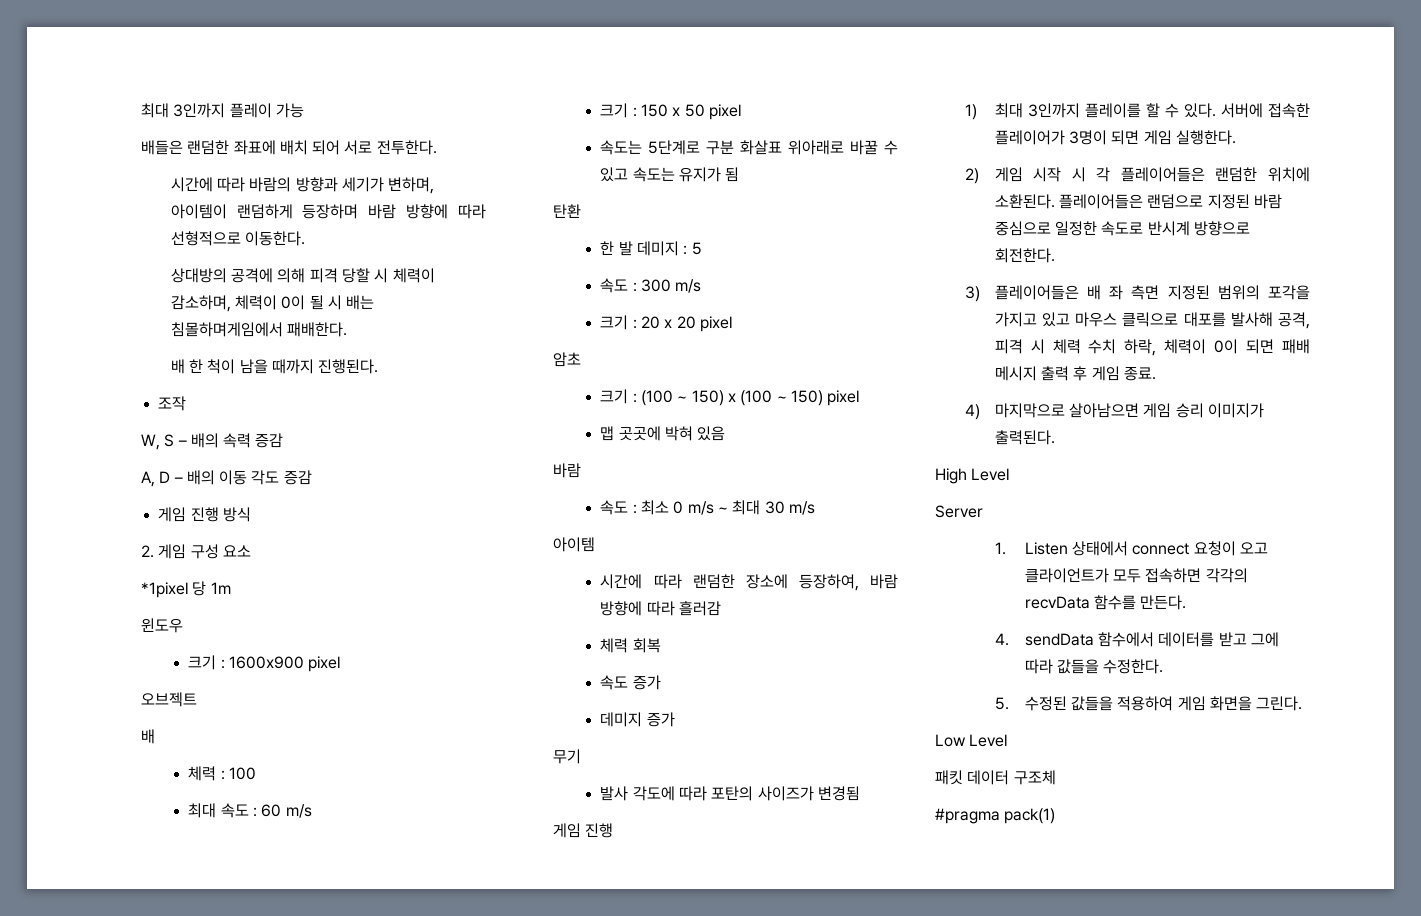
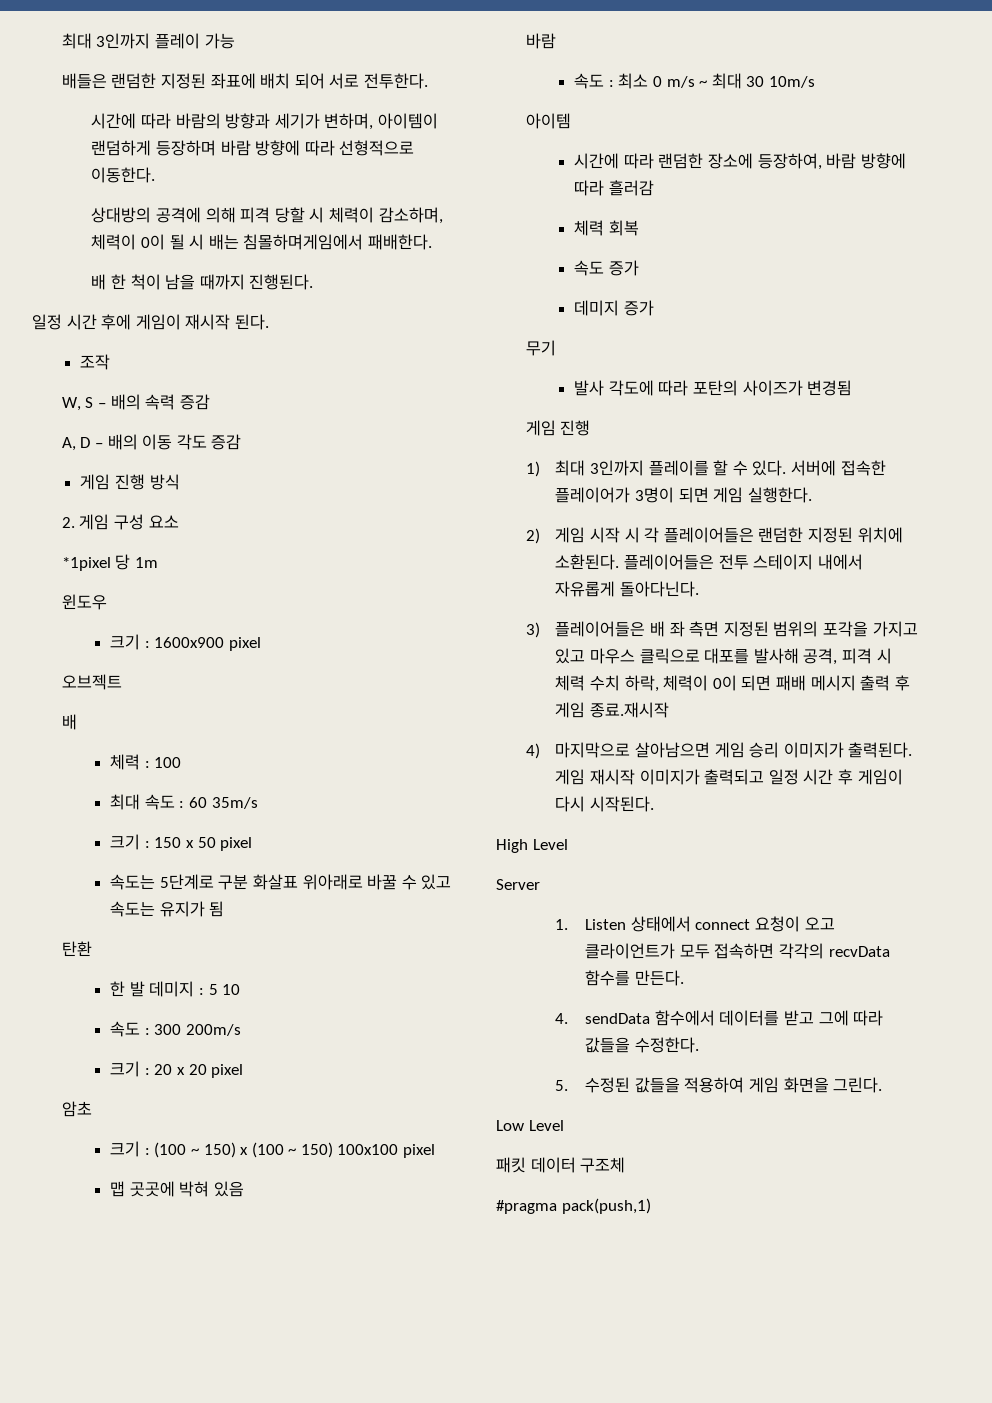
(230, 147) none -> [160,73,206,89] 지정된
(379, 366) none -> [32,314,269,330] // 일정 시간 후에 게임이 재시작 된다.
[285,804,312,818] m/s -> [211,797,258,809] 35m/s
(702, 248) none -> [222,984,241,995] 10
[675,279,702,293] m/s -> [185,1024,241,1036] 200m/s
(823, 398) none -> [337,1144,399,1155] 100x100
[788,501,815,515] m/s -> [768,76,815,88] 10m/s
(1258, 174) none -> [807,527,853,543] 지정된
[1147,194,1283,209] [994,221,1251,236] [994,248,1055,263] 랜덤으로 지정된 바람 중심으로 일정한 속도로 반시계 방향으로 회전한다. -> [718,554,863,570] [555,581,700,597] 전투 스테이지 내에서 자유롭게 돌아다닌다.
[1124,367,1157,381] 종료. -> [590,702,670,718] 종료.재시작
(1055, 437) none -> [555,769,903,785] [555,796,655,812] 게임 재시작 이미지가 출력되고 일정 시간 후 게임이 다시 시작된다.
[1004,808,1056,824] pack(1) -> [561,1198,651,1214] pack(push,1)

